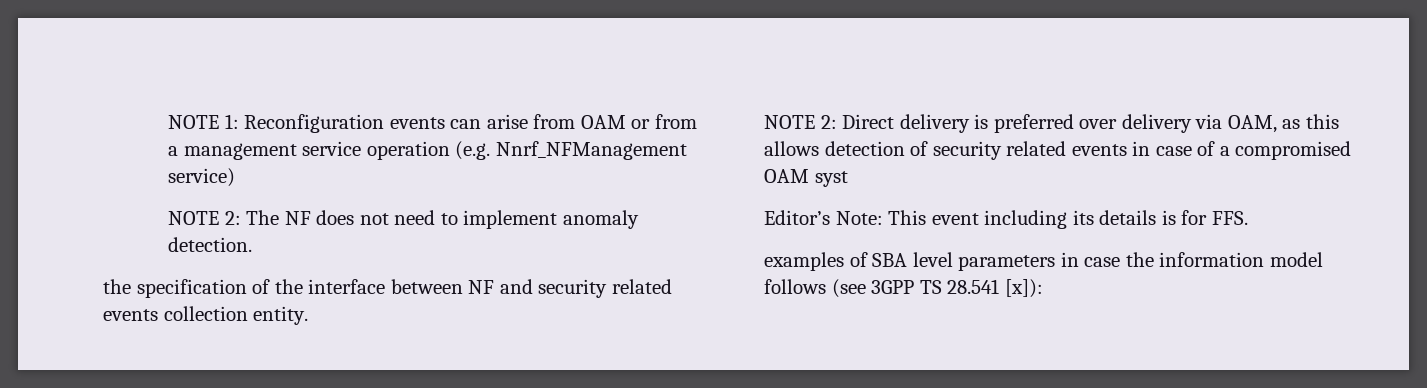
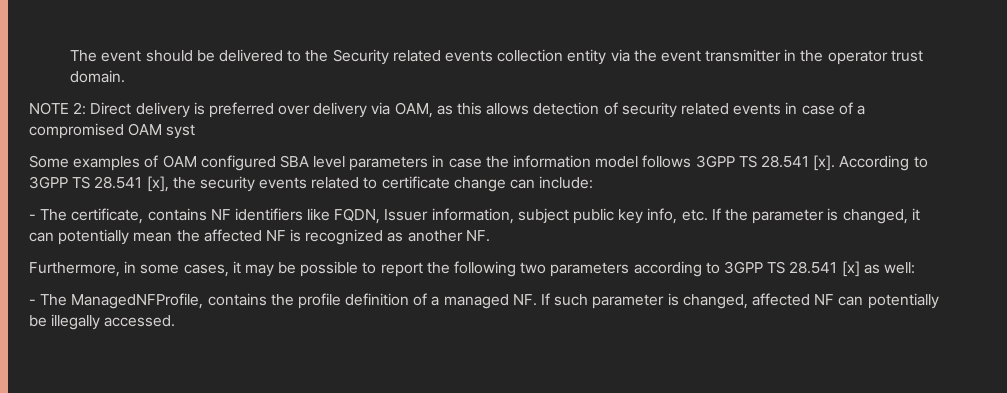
[168,114,697,133] [168,141,687,160] [168,168,236,187] [168,210,639,229] [168,237,253,252] [103,279,672,298] [103,306,309,325] NOTE 1: Reconfiguration events can arise from OAM or from a management service operation (e.g. Nnrf_NFManagement service) // NOTE 2: The NF does not need to implement anomaly detection. // the specification of the interface between NF and security related events collection entity. -> [70,49,923,65] [70,70,126,83] The event should be delivered to the Security related events collection entity via the event transmitter in the operator trust domain.
[764,210,1248,229] [764,252,868,271] Editor’s Note: This event including its details is for FFS. // examples of -> [29,155,276,171] Some examples of OAM configured
[831,279,1043,298] (see 3GPP TS 28.541 [x]): -> [695,155,928,171] [29,176,594,192] [29,208,920,224] [29,229,490,245] [29,261,915,277] [29,293,939,309] [29,314,176,330] 3GPP TS 28.541 [x]. According to 3GPP TS 28.541 [x], the security events related to certificate change can include: // - The certificate, contains NF identifiers like FQDN, Issuer information, subject public key info, etc. If the parameter is changed, it can potentially mean the affected NF is recognized as another NF. // Furthermore, in some cases, it may be possible to report the following two parameters according to 3GPP TS 28.541 [x] as well: // - The ManagedNFProfile, contains the profile definition of a managed NF. If such parameter is changed, affected NF can potentially be illegally accessed.

